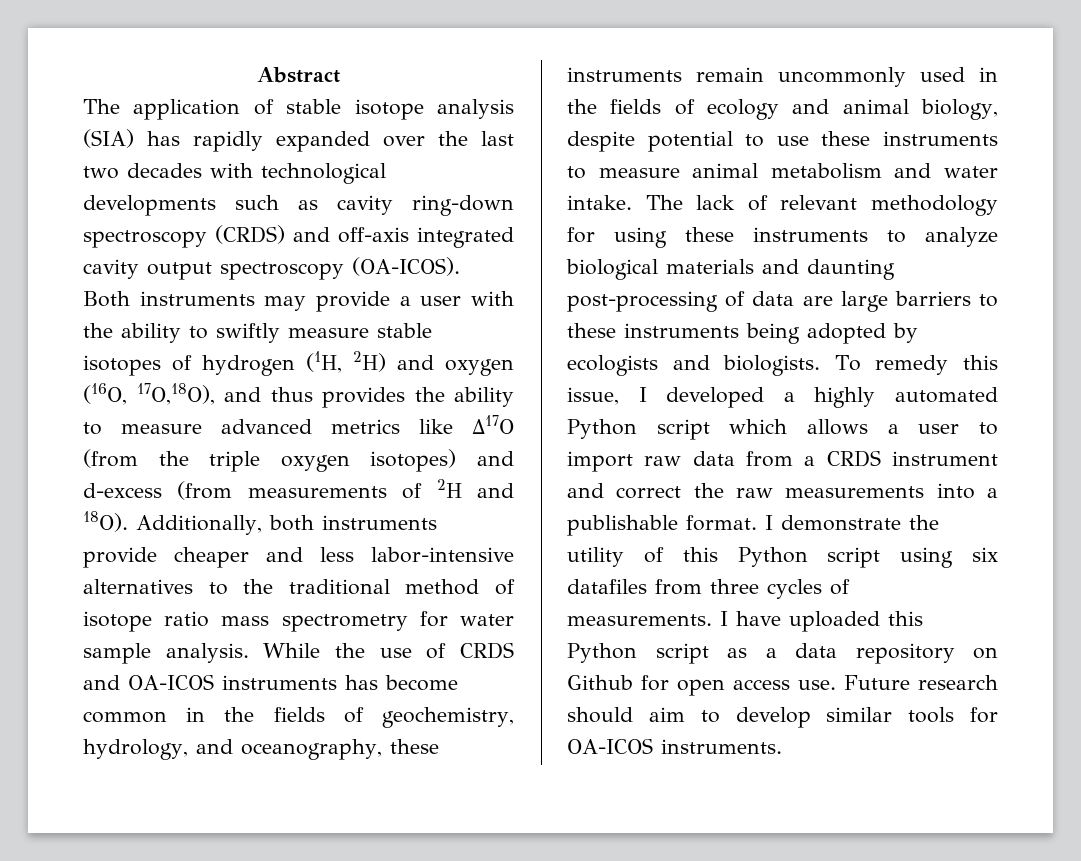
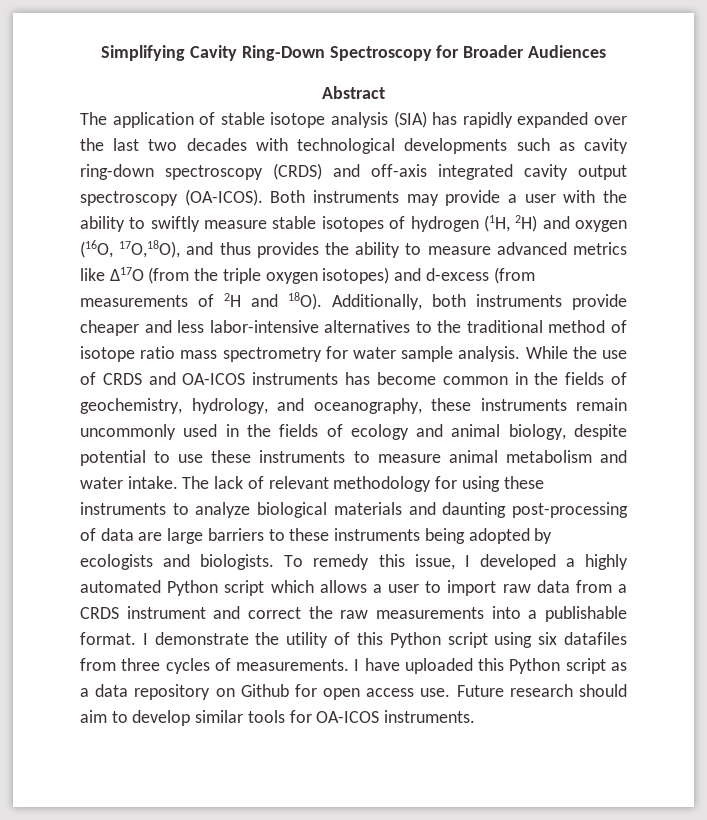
(257, 75) none -> [101,45,606,61] Simplifying Cavity Ring-Down Spectroscopy for Broader Audiences //

